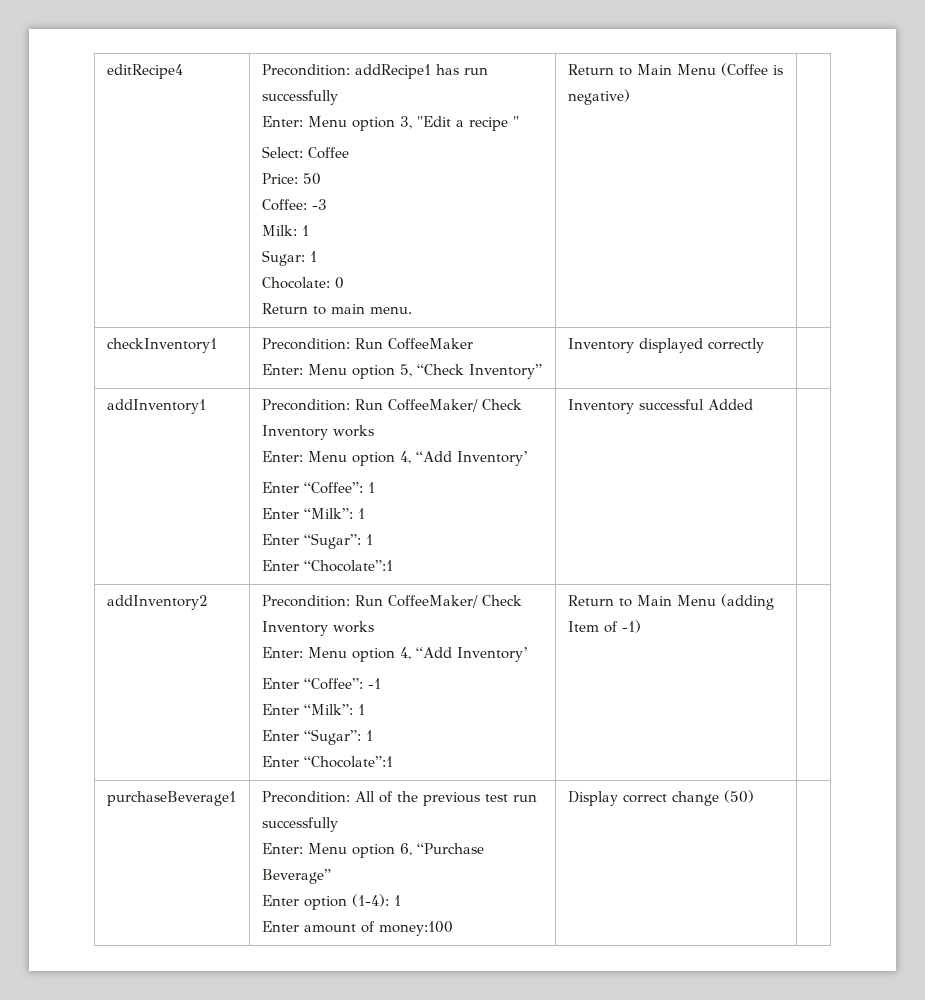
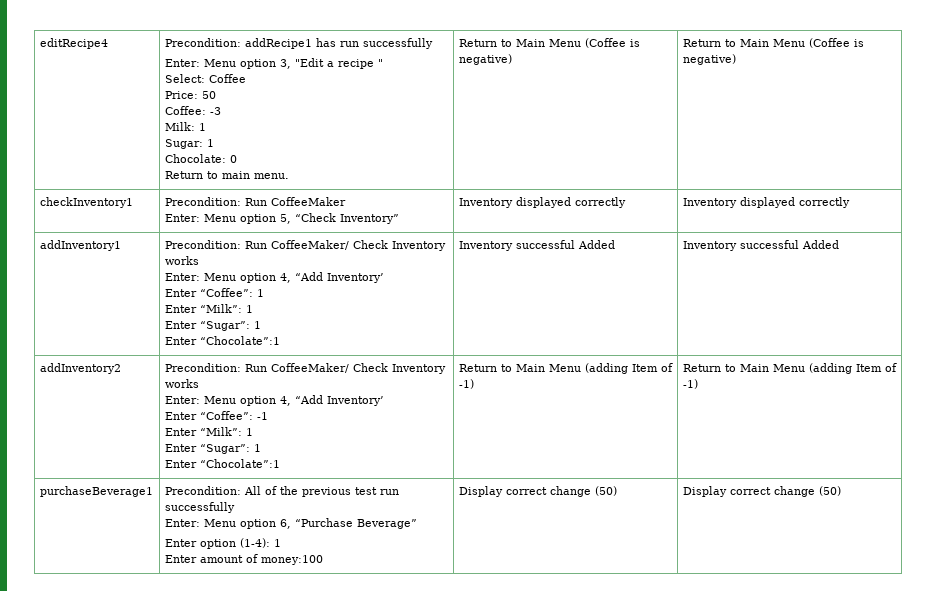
(630, 97) none -> [682,38,864,48] [682,54,736,65] Return to Main Menu (Coffee is negative)
(764, 345) none -> [682,197,850,208] Inventory displayed correctly
(753, 404) none -> [682,240,839,251] Inventory successful Added
(641, 626) none -> [682,363,897,374] [682,379,698,389] Return to Main Menu (adding Item of -1)
(754, 796) none -> [682,486,841,497] Display correct change (50)

